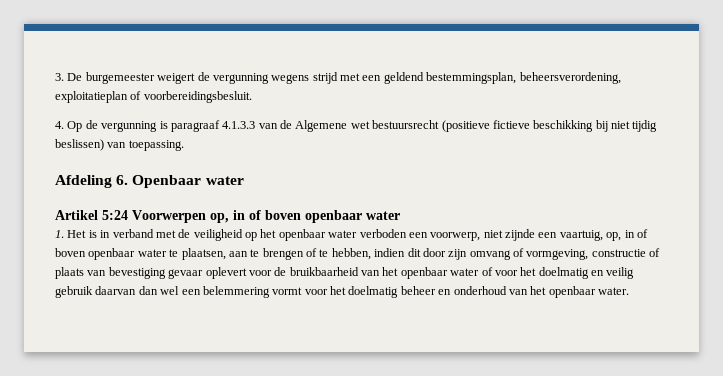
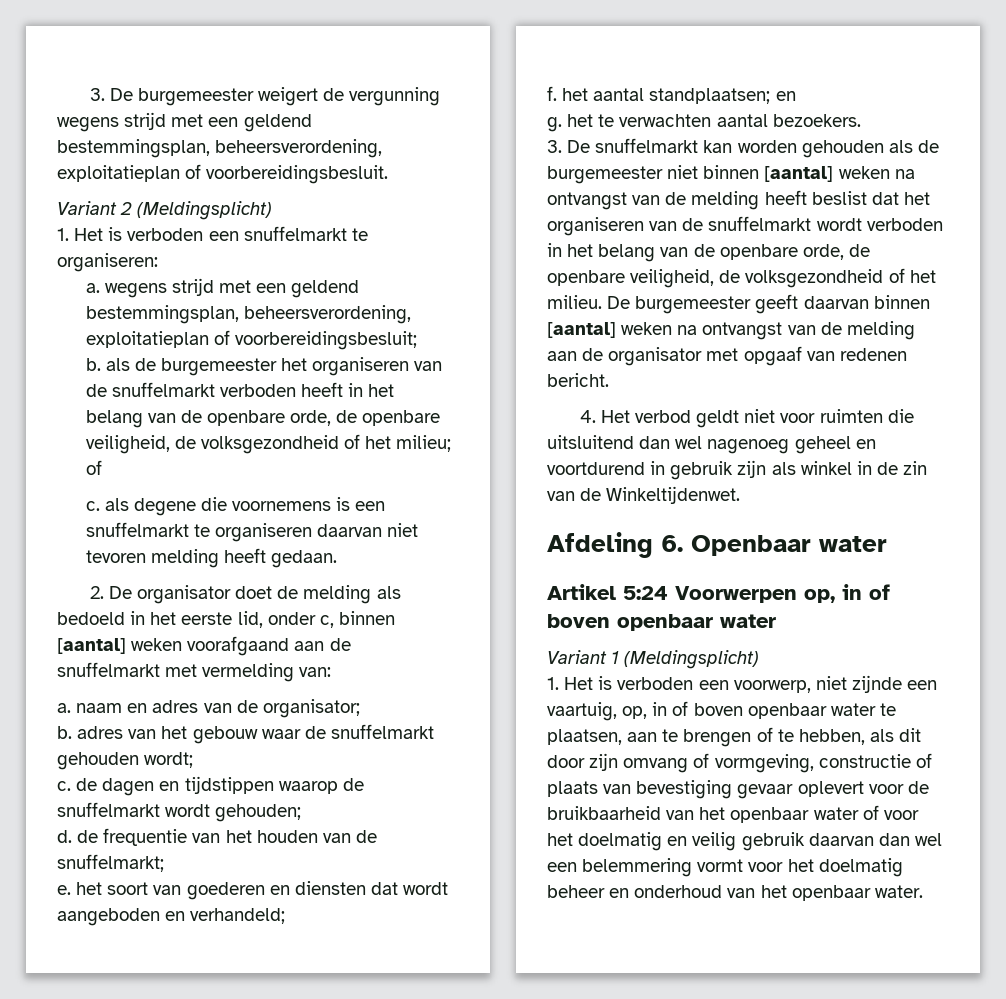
[55,120,658,132] [55,139,184,151] 4. Op de vergunning is paragraaf 4.1.3.3 van de Algemene wet bestuursrecht (positieve fictieve beschikking bij niet tijdig beslissen) van toepassing. -> [57,201,273,220] [57,226,368,241] [57,253,158,272] [85,278,360,298] [85,305,411,324] [85,330,417,350] [85,357,443,376] [85,382,395,397] [85,410,441,428] [85,434,452,454] [85,460,102,475] [85,497,386,516] [85,522,419,542] [85,548,338,568] [89,585,401,604] [57,611,395,628] [57,636,351,656] [57,662,332,682] [57,699,360,718] [57,724,434,744] [57,752,194,770] [57,776,364,796] [57,802,302,822] [57,828,377,846] [57,854,164,872] [57,881,449,900] [57,908,286,926] [547,86,796,104] [547,114,861,132] [547,138,939,158] [547,165,915,184] [547,190,930,210] [547,216,943,236] [547,243,870,262] [547,268,936,288] [547,294,930,314] [547,321,915,340] [547,346,907,366] [547,373,609,387] [579,409,914,428] [547,435,876,454] [547,460,928,480] [547,486,741,504] Variant 2 (Meldingsplicht) // 1. Het is verboden een snuffelmarkt te organiseren: // a. wegens strijd met een geldend bestemmingsplan, beheersverordening, exploitatieplan of voorbereidingsbesluit; // b. als de burgemeester het organiseren van de snuffelmarkt verboden heeft in het belang van de openbare orde, de openbare veiligheid, de volksgezondheid of het milieu; of // c. als degene die voornemens is een snuffelmarkt te organiseren daarvan niet tevoren melding heeft gedaan. // 2. De organisator doet de melding als bedoeld in het eerste lid, onder c, binnen [aantal] weken voorafgaand aan de snuffelmarkt met vermelding van: // a. naam en adres van de organisator; // b. adres van het gebouw waar de snuffelmarkt gehouden wordt; // c. de dagen en tijdstippen waarop de snuffelmarkt wordt gehouden; // d. de frequentie van het houden van de snuffelmarkt; // e. het soort van goederen en diensten dat wordt aangeboden en verhandeld; // f. het aantal standplaatsen; en // g. het te verwachten aantal bezoekers. // 3. De snuffelmarkt kan worden gehouden als de burgemeester niet binnen [aantal] weken na ontvangst van de melding heeft beslist dat het organiseren van de snuffelmarkt wordt verboden in het belang van de openbare orde, de openbare veiligheid, de volksgezondheid of het milieu. De burgemeester geeft daarvan binnen [aantal] weken na ontvangst van de melding aan de organisator met opgaaf van redenen bericht. // 4. Het verbod geldt niet voor ruimten die uitsluitend dan wel nagenoeg geheel en voortdurend in gebruik zijn als winkel in de zin van de Winkeltijdenwet.
[55,229,358,241] // 1. Het is in verband met de veiligheid op het openbaar water -> [547,650,760,669] [547,676,613,690] // Variant 1 (Meldingsplicht) // 1. Het is
[374,248,406,257] indien -> [869,729,894,742] als

